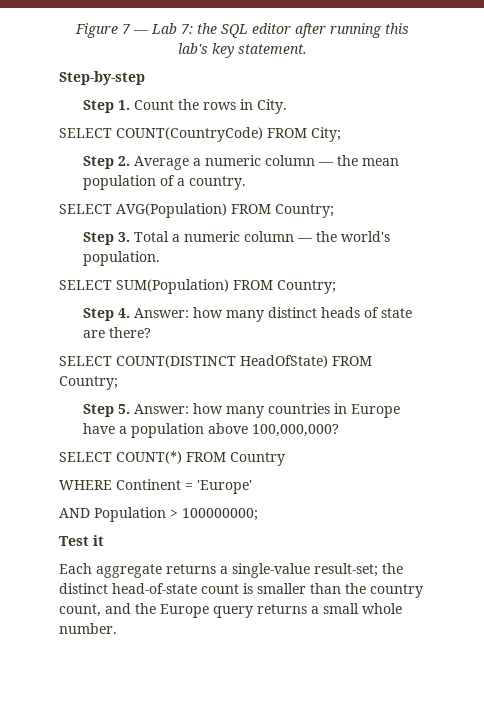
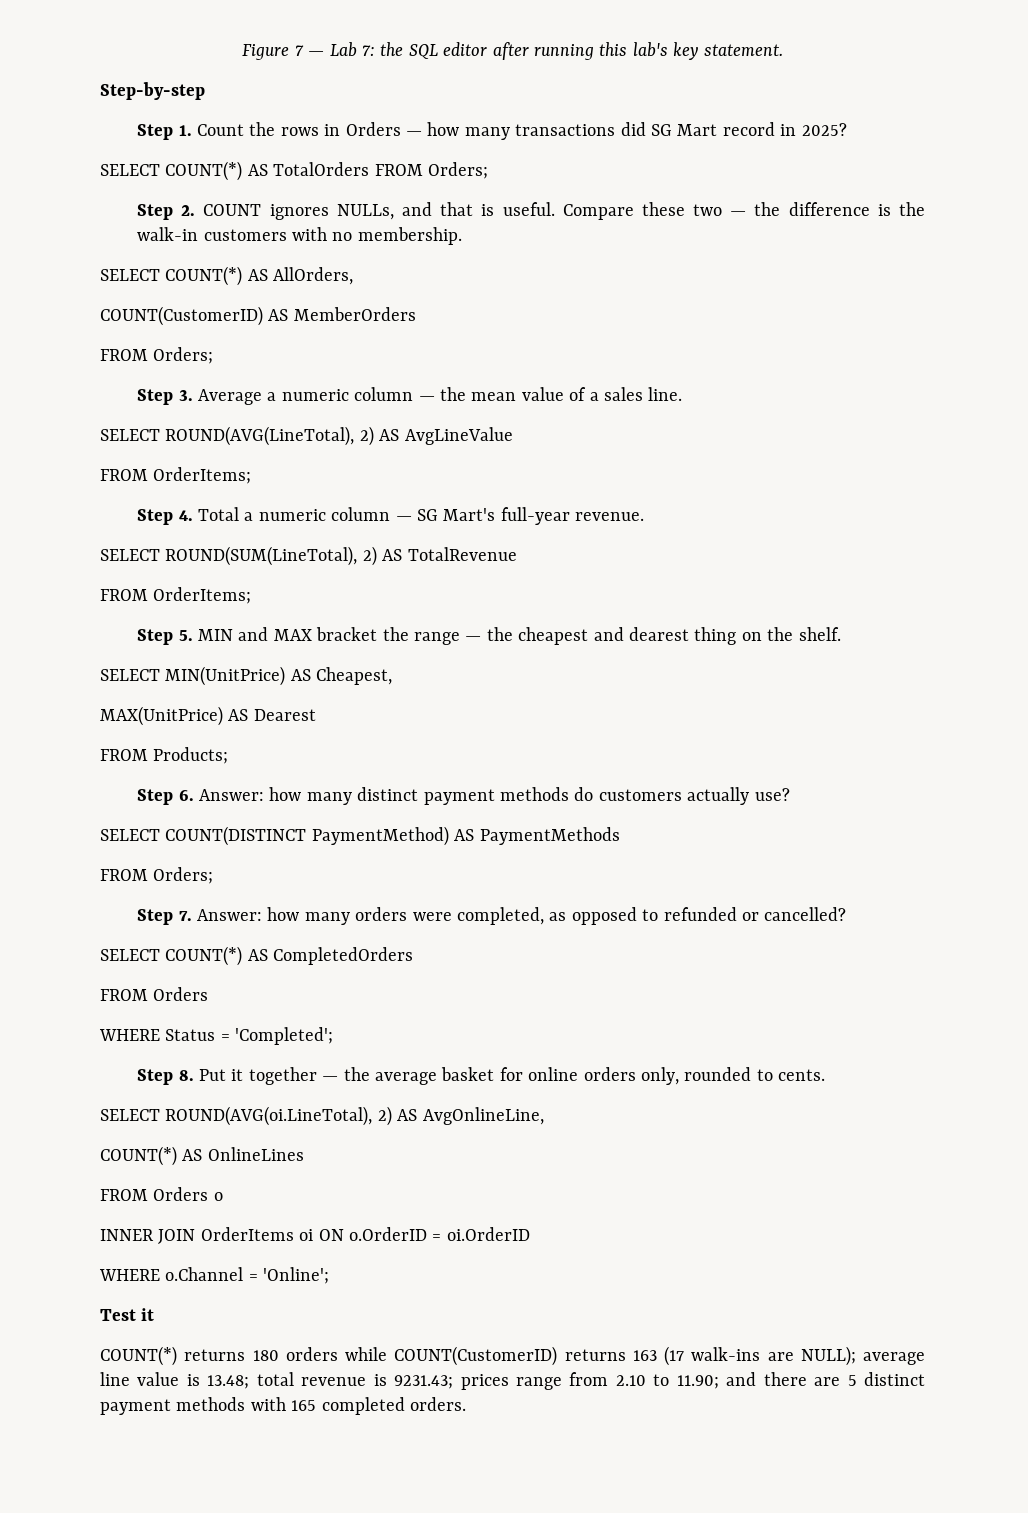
[256,99,287,114] [59,127,341,142] [82,156,130,169] City. // SELECT COUNT(CountryCode) FROM City; // Step 2. -> [345,122,847,140] [100,161,488,181] [137,202,925,220] [137,227,462,245] [100,266,354,286] [100,306,416,326] [100,347,214,364] [137,389,193,405] Orders — how many transactions did SG Mart record in 2025? // SELECT COUNT(*) AS TotalOrders FROM Orders; // Step 2. COUNT ignores NULLs, and that is useful. Compare these two — the difference is the walk-in customers with no membership. // SELECT COUNT(*) AS AllOrders, // COUNT(CustomerID) AS MemberOrders // FROM Orders; // Step 3.
[82,175,156,190] population -> [521,387,564,401] value
[188,176,246,190] [59,203,334,218] [82,232,130,245] country. // SELECT AVG(Population) FROM Country; // Step 3. -> [603,387,683,401] [100,426,513,446] [100,467,252,484] [137,509,193,525] sales line. // SELECT ROUND(AVG(LineTotal), 2) AS AvgLineValue // FROM OrderItems; // Step 4.
[315,231,390,242] [82,251,160,266] [59,279,336,294] [82,307,412,322] [82,327,151,338] [59,355,372,368] [59,376,118,390] [82,403,400,418] [82,423,339,438] [59,451,285,466] [59,479,252,494] [59,507,258,522] [59,535,104,546] [59,563,403,578] [59,583,423,598] [59,603,402,618] [59,623,117,634] the world's population. // SELECT SUM(Population) FROM Country; // Step 4. Answer: how many distinct heads of state are there? // SELECT COUNT(DISTINCT HeadOfState) FROM Country; // Step 5. Answer: how many countries in Europe have a population above 100,000,000? // SELECT COUNT(*) FROM Country // WHERE Continent = 'Europe' // AND Population > 100000000; // Test it // Each aggregate returns a single-value result-set; the distinct head-of-state count is smaller than the country count, and the Europe query returns a small whole number. -> [416,507,645,525] [100,546,517,566] [100,587,252,604] [137,627,841,645] [100,666,393,686] [100,706,316,726] [100,747,229,764] [137,787,790,805] [100,826,620,846] [100,867,214,884] [137,907,847,925] [100,946,414,966] [100,987,209,1001] [99,1027,334,1045] [137,1067,826,1085] [100,1106,544,1126] [100,1146,304,1166] [100,1187,223,1201] [100,1227,530,1244] [99,1267,330,1284] [100,1308,155,1321] [100,1346,925,1366] [100,1372,926,1390] [100,1397,466,1415] SG Mart's full-year revenue. // SELECT ROUND(SUM(LineTotal), 2) AS TotalRevenue // FROM OrderItems; // Step 5. MIN and MAX bracket the range — the cheapest and dearest thing on the shelf. // SELECT MIN(UnitPrice) AS Cheapest, // MAX(UnitPrice) AS Dearest // FROM Products; // Step 6. Answer: how many distinct payment methods do customers actually use? // SELECT COUNT(DISTINCT PaymentMethod) AS PaymentMethods // FROM Orders; // Step 7. Answer: how many orders were completed, as opposed to refunded or cancelled? // SELECT COUNT(*) AS CompletedOrders // FROM Orders // WHERE Status = 'Completed'; // Step 8. Put it together — the average basket for online orders only, rounded to cents. // SELECT ROUND(AVG(oi.LineTotal), 2) AS AvgOnlineLine, // COUNT(*) AS OnlineLines // FROM Orders o // INNER JOIN OrderItems oi ON o.OrderID = oi.OrderID // WHERE o.Channel = 'Online'; // Test it // COUNT(*) returns 180 orders while COUNT(CustomerID) returns 163 (17 walk-ins are NULL); average line value is 13.48; total revenue is 9231.43; prices range from 2.10 to 11.90; and there are 5 distinct payment methods with 165 completed orders.

